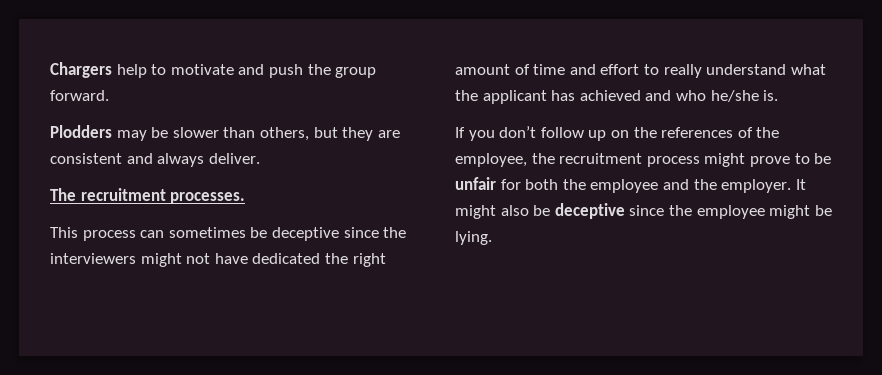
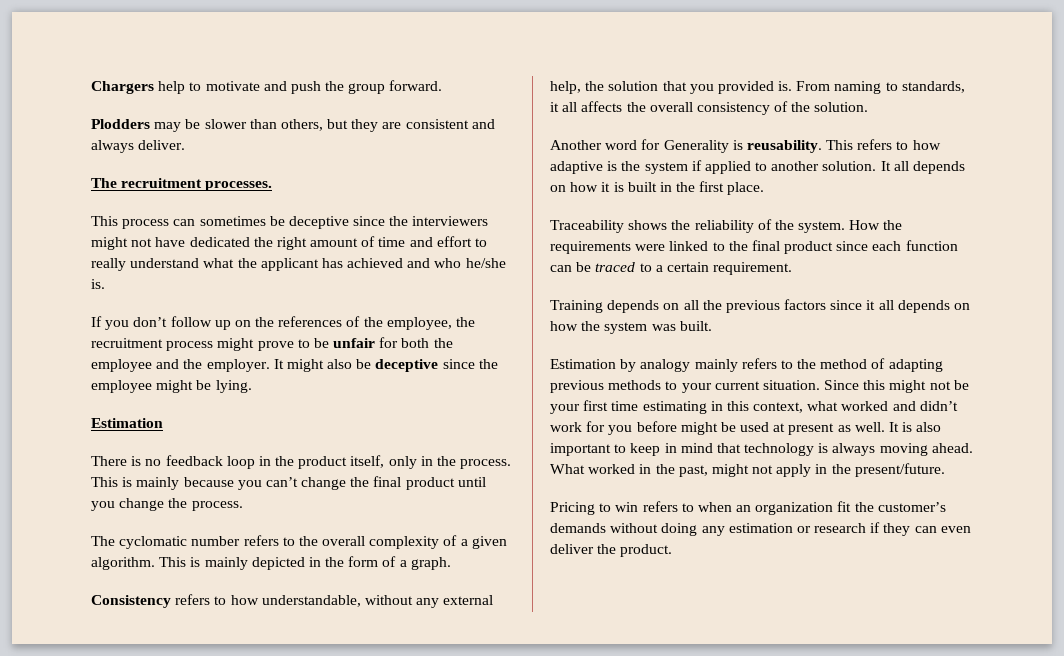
(492, 238) none -> [91,418,163,428] [91,455,512,469] [91,476,486,490] [91,498,243,511] [91,535,507,549] [91,556,451,570] [91,594,494,608] [550,81,965,94] [550,101,869,115] [550,139,941,153] [550,160,966,174] [550,181,765,195] [550,219,903,233] [550,240,958,254] [550,262,793,275] [550,299,971,313] [550,321,712,334] [550,358,943,372] [550,380,969,393] [550,400,958,414] [550,421,942,435] [550,443,973,456] [550,463,945,477] [550,501,946,515] [550,522,971,536] [550,544,673,557] // Estimation // There is no feedback loop in the product itself, only in the process. This is mainly because you can’t change the final product until you change the process. // The cyclomatic number refers to the overall complexity of a given algorithm. This is mainly depicted in the form of a graph. // Consistency refers to how understandable, without any external help, the solution that you provided is. From naming to standards, it all affects the overall consistency of the solution. // Another word for Generality is reusability. This refers to how adaptive is the system if applied to another solution. It all depends on how it is built in the first place. // Traceability shows the reliability of the system. How the requirements were linked to the final product since each function can be traced to a certain requirement. // Training depends on all the previous factors since it all depends on how the system was built. // Estimation by analogy mainly refers to the method of adapting previous methods to your current situation. Since this might not be your first time estimating in this context, what worked and didn’t work for you before might be used at present as well. It is also important to keep in mind that technology is always moving ahead. What worked in the past, might not apply in the present/future. // Pricing to win refers to when an organization fit the customer’s demands without doing any estimation or research if they can even deliver the product.

